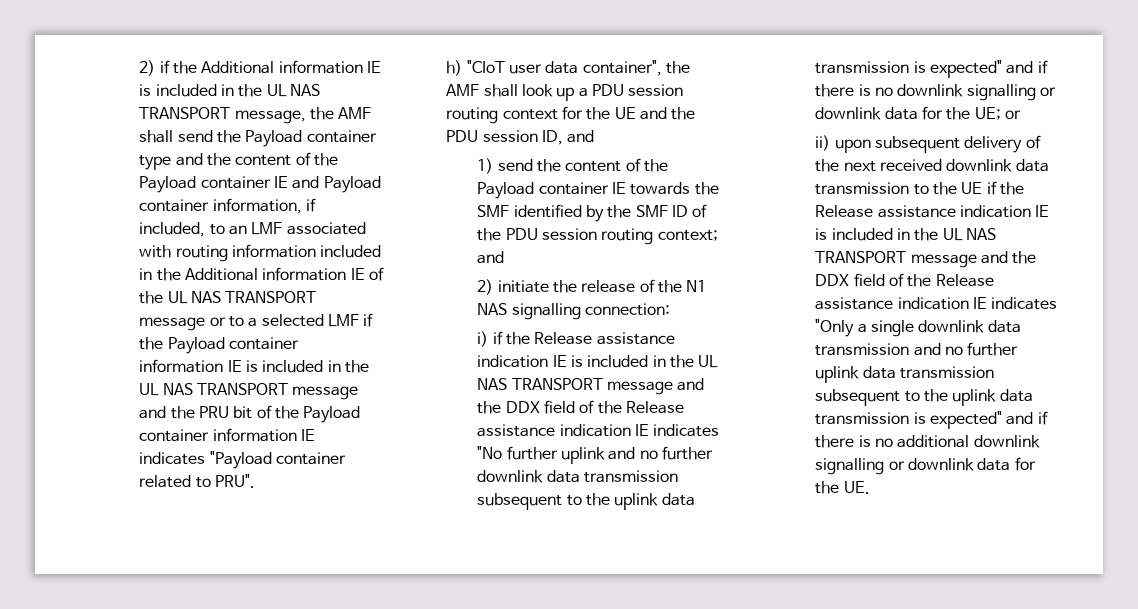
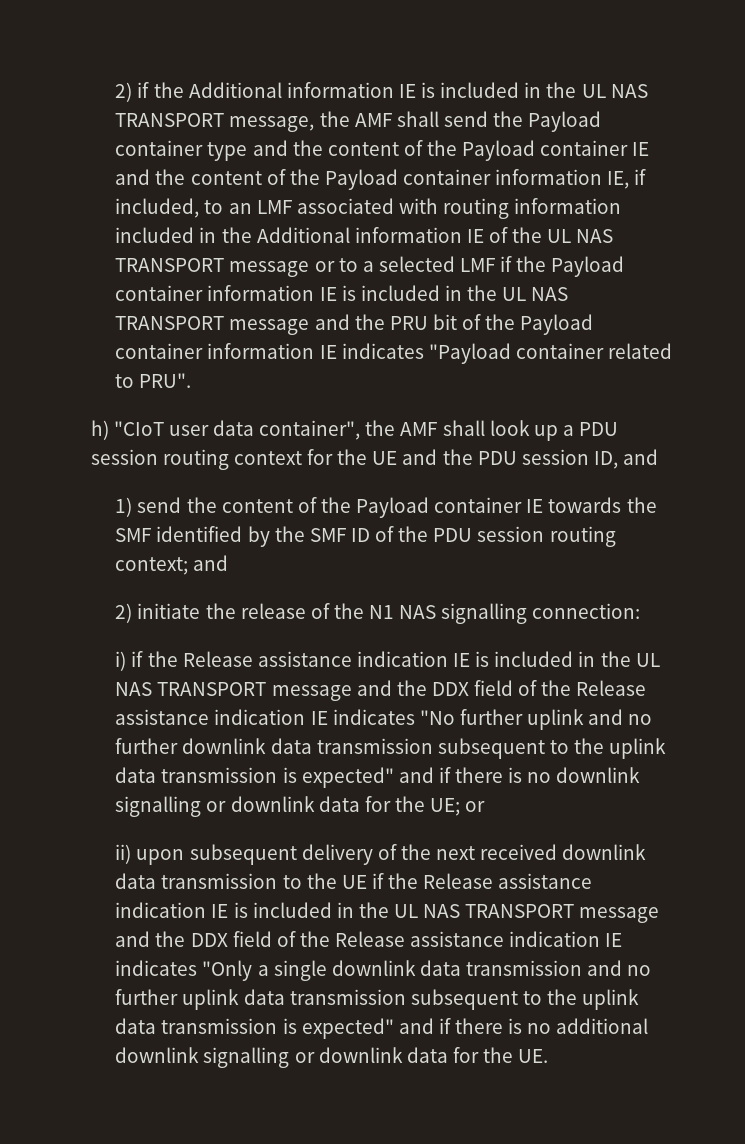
[323,176,381,193] [139,198,302,214] Payload container information, -> [155,169,630,190] the content of the Payload container information IE,

